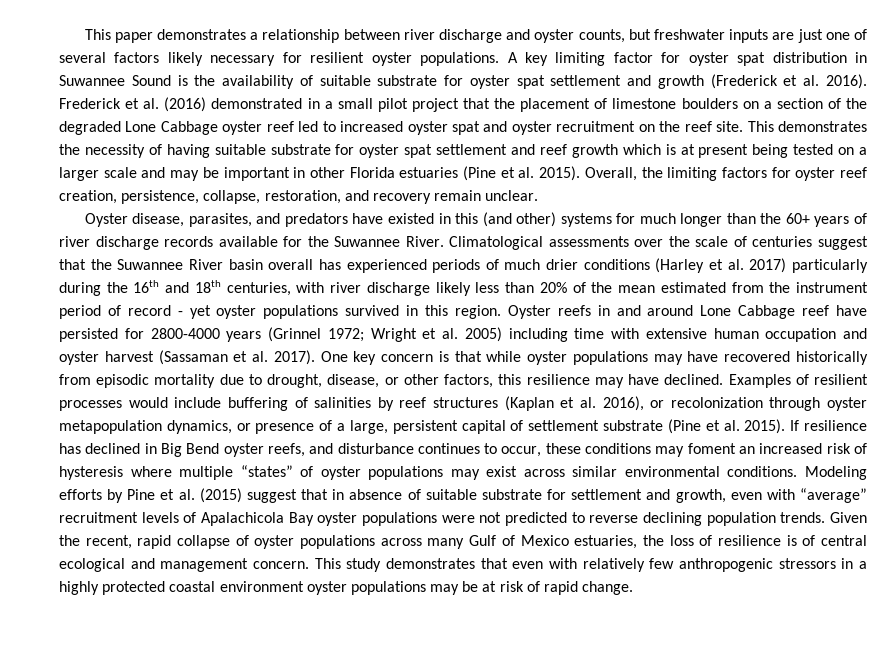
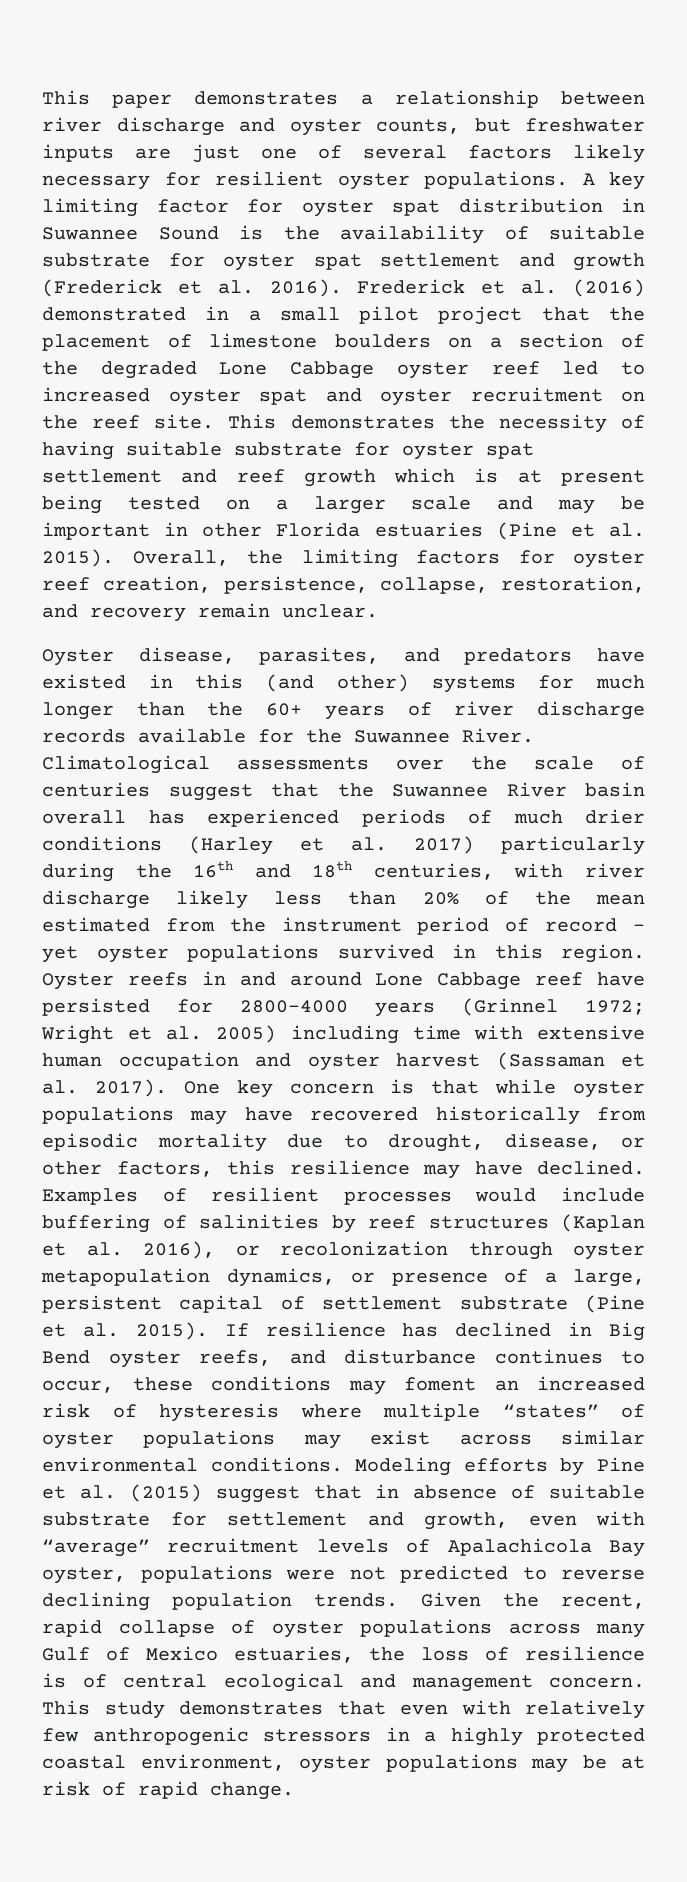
[317,512,358,526] oyster -> [42,1567,126,1584] oyster,
[219,581,304,592] environment -> [140,1754,285,1771] environment,

